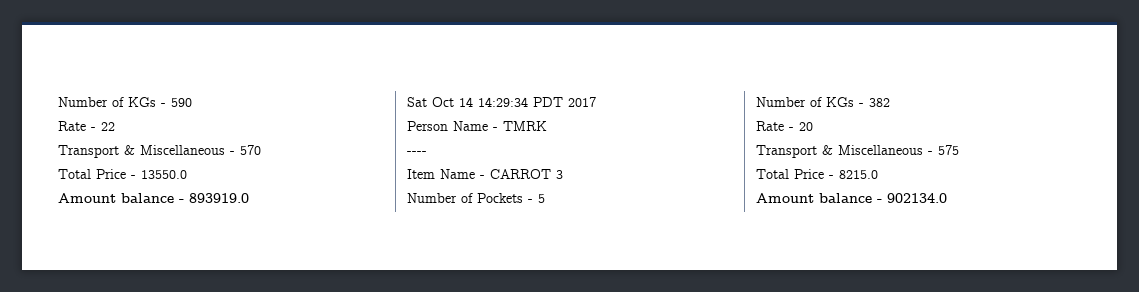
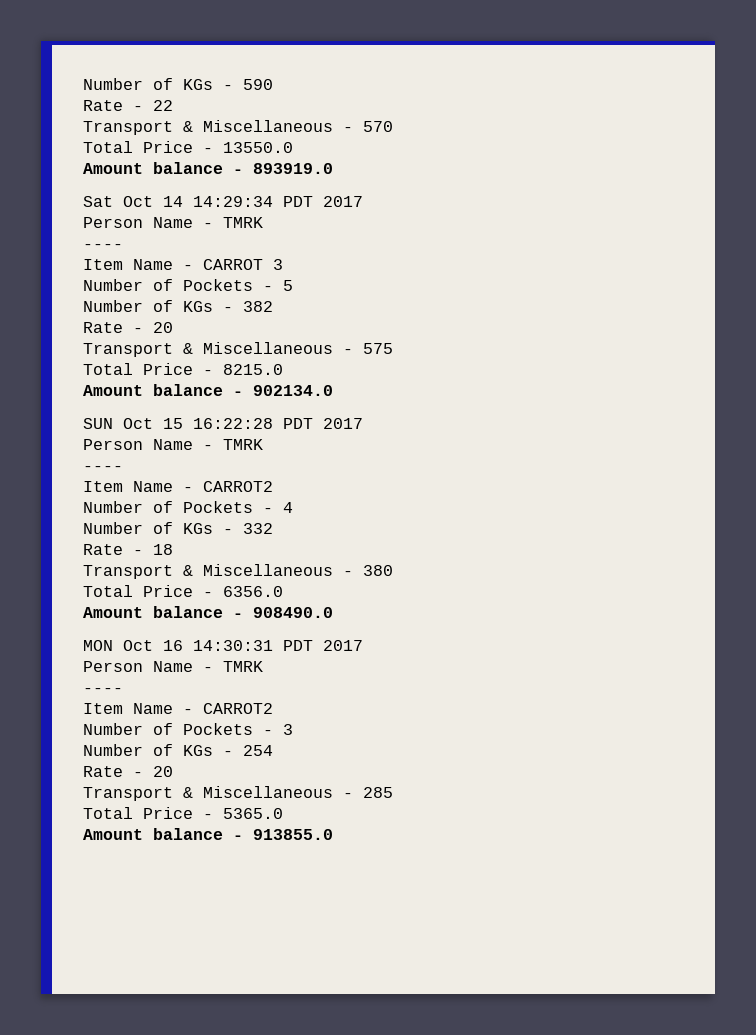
(947, 198) none -> [83,418,363,429] [83,439,263,450] [83,466,123,471] [83,481,273,492] [83,501,293,513] [83,522,273,534] [83,544,173,555] [83,564,393,579] [83,585,283,597] [83,606,333,618] [83,640,363,651] [83,661,263,672] [83,688,123,693] [83,703,273,714] [83,723,293,735] [83,744,273,756] [83,766,173,777] [83,786,393,801] [83,807,283,819] [83,828,333,840] // SUN Oct 15 16:22:28 PDT 2017 // Person Name - TMRK // ---- // Item Name - CARROT2 // Number of Pockets - 4 // Number of KGs - 332 // Rate - 18 // Transport & Miscellaneous - 380 // Total Price - 6356.0 // Amount balance - 908490.0 // MON Oct 16 14:30:31 PDT 2017 // Person Name - TMRK // ---- // Item Name - CARROT2 // Number of Pockets - 3 // Number of KGs - 254 // Rate - 20 // Transport & Miscellaneous - 285 // Total Price - 5365.0 // Amount balance - 913855.0

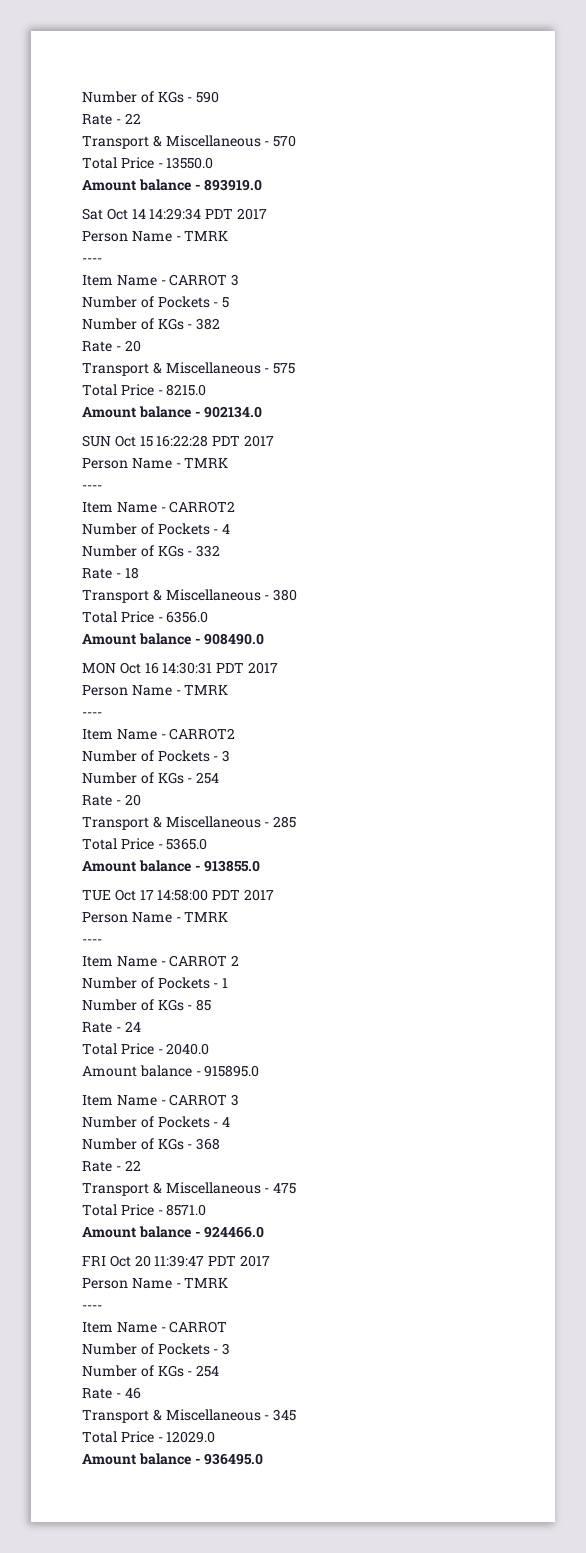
(333, 834) none -> [82,889,274,901] [82,912,229,923] [82,939,102,944] [82,955,240,967] [82,977,229,989] [82,999,212,1011] [82,1021,141,1033] [82,1043,210,1055] [82,1065,260,1077] [82,1094,240,1106] [82,1116,231,1128] [82,1138,221,1150] [82,1160,141,1172] [82,1182,297,1196] [82,1204,207,1216] [82,1226,265,1238] [82,1255,270,1267] [82,1278,229,1289] [82,1305,102,1310] [82,1321,228,1333] [82,1343,231,1355] [82,1365,220,1377] [82,1387,141,1399] [82,1409,297,1423] [82,1431,216,1443] [82,1453,264,1465] // TUE Oct 17 14:58:00 PDT 2017 // Person Name - TMRK // ---- // Item Name - CARROT 2 // Number of Pockets - 1 // Number of KGs - 85 // Rate - 24 // Total Price - 2040.0 // Amount balance - 915895.0 // Item Name - CARROT 3 // Number of Pockets - 4 // Number of KGs - 368 // Rate - 22 // Transport & Miscellaneous - 475 // Total Price - 8571.0 // Amount balance - 924466.0 // FRI Oct 20 11:39:47 PDT 2017 // Person Name - TMRK // ---- // Item Name - CARROT // Number of Pockets - 3 // Number of KGs - 254 // Rate - 46 // Transport & Miscellaneous - 345 // Total Price - 12029.0 // Amount balance - 936495.0

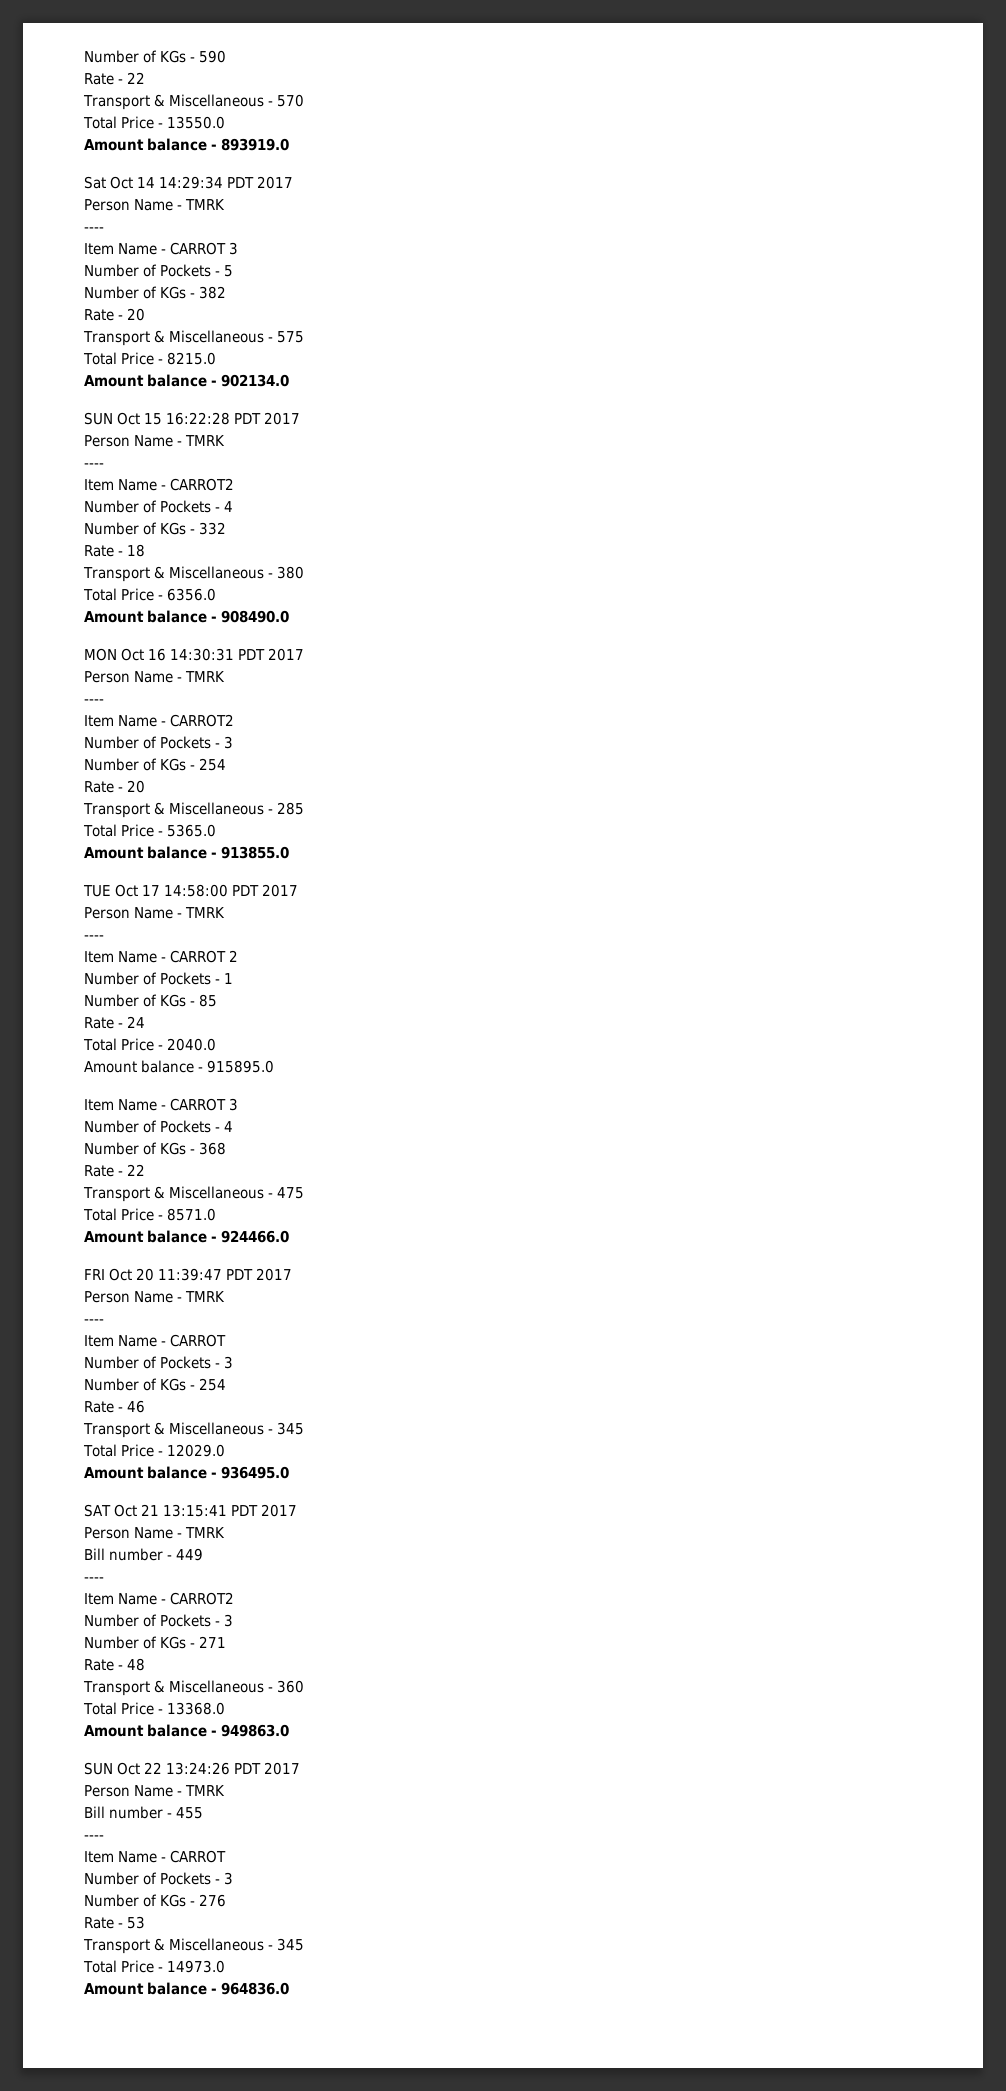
(264, 1459) none -> [84,1504,297,1517] [84,1527,225,1539] [84,1548,203,1561] [84,1577,104,1582] [84,1592,234,1605] [84,1614,233,1627] [84,1636,226,1649] [84,1658,145,1671] [83,1680,304,1696] [83,1702,225,1715] [84,1724,289,1737] [84,1762,300,1775] [84,1785,225,1797] [84,1806,203,1819] [84,1835,104,1840] [84,1850,226,1863] [84,1872,233,1885] [84,1894,226,1907] [84,1916,145,1929] [83,1938,304,1954] [83,1960,225,1973] [84,1982,289,1995] // SAT Oct 21 13:15:41 PDT 2017 // Person Name - TMRK // Bill number - 449 // ---- // Item Name - CARROT2 // Number of Pockets - 3 // Number of KGs - 271 // Rate - 48 // Transport & Miscellaneous - 360 // Total Price - 13368.0 // Amount balance - 949863.0 // SUN Oct 22 13:24:26 PDT 2017 // Person Name - TMRK // Bill number - 455 // ---- // Item Name - CARROT // Number of Pockets - 3 // Number of KGs - 276 // Rate - 53 // Transport & Miscellaneous - 345 // Total Price - 14973.0 // Amount balance - 964836.0

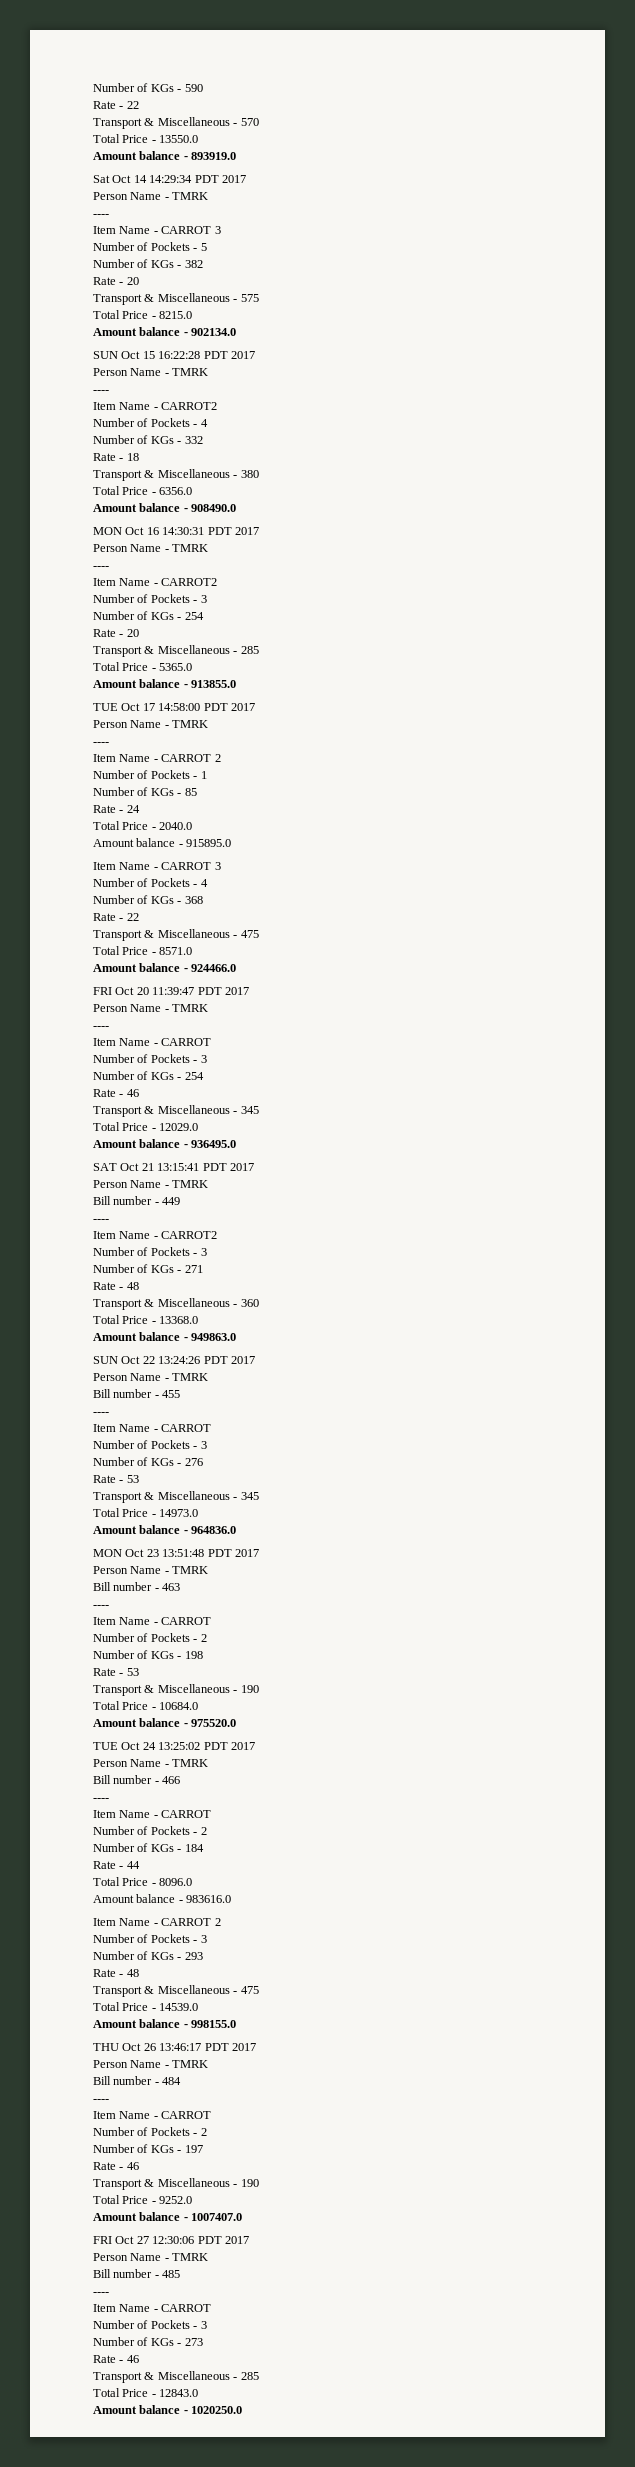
(289, 1988) none -> [93,1549,259,1557] [93,1566,209,1574] [93,1582,181,1591] [93,1605,109,1608] [93,1617,212,1625] [93,1633,207,1642] [93,1650,203,1659] [93,1668,139,1676] [93,1684,259,1696] [93,1701,199,1710] [93,1718,237,1727] [93,1742,255,1750] [93,1759,209,1767] [93,1775,181,1784] [93,1798,109,1801] [93,1810,212,1818] [93,1826,207,1835] [93,1843,204,1852] [93,1861,140,1869] [93,1877,193,1886] [93,1894,232,1903] [93,1918,221,1926] [93,1934,207,1943] [93,1951,203,1960] [93,1969,139,1977] [93,1985,259,1997] [93,2002,199,2011] [93,2019,237,2028] [93,2043,256,2051] [93,2060,209,2068] [93,2076,182,2085] [93,2099,109,2102] [93,2111,212,2119] [93,2127,207,2136] [93,2144,203,2153] [93,2162,139,2170] [93,2178,259,2190] [93,2195,193,2204] [93,2212,243,2221] [93,2236,249,2244] [93,2253,209,2261] [93,2269,181,2278] [93,2292,109,2295] [93,2304,212,2312] [93,2320,207,2329] [93,2337,203,2346] [93,2355,139,2363] [93,2371,259,2383] [93,2388,199,2397] [93,2405,243,2414] // MON Oct 23 13:51:48 PDT 2017 // Person Name - TMRK // Bill number - 463 // ---- // Item Name - CARROT // Number of Pockets - 2 // Number of KGs - 198 // Rate - 53 // Transport & Miscellaneous - 190 // Total Price - 10684.0 // Amount balance - 975520.0 // TUE Oct 24 13:25:02 PDT 2017 // Person Name - TMRK // Bill number - 466 // ---- // Item Name - CARROT // Number of Pockets - 2 // Number of KGs - 184 // Rate - 44 // Total Price - 8096.0 // Amount balance - 983616.0 // Item Name - CARROT 2 // Number of Pockets - 3 // Number of KGs - 293 // Rate - 48 // Transport & Miscellaneous - 475 // Total Price - 14539.0 // Amount balance - 998155.0 // THU Oct 26 13:46:17 PDT 2017 // Person Name - TMRK // Bill number - 484 // ---- // Item Name - CARROT // Number of Pockets - 2 // Number of KGs - 197 // Rate - 46 // Transport & Miscellaneous - 190 // Total Price - 9252.0 // Amount balance - 1007407.0 // FRI Oct 27 12:30:06 PDT 2017 // Person Name - TMRK // Bill number - 485 // ---- // Item Name - CARROT // Number of Pockets - 3 // Number of KGs - 273 // Rate - 46 // Transport & Miscellaneous - 285 // Total Price - 12843.0 // Amount balance - 1020250.0

